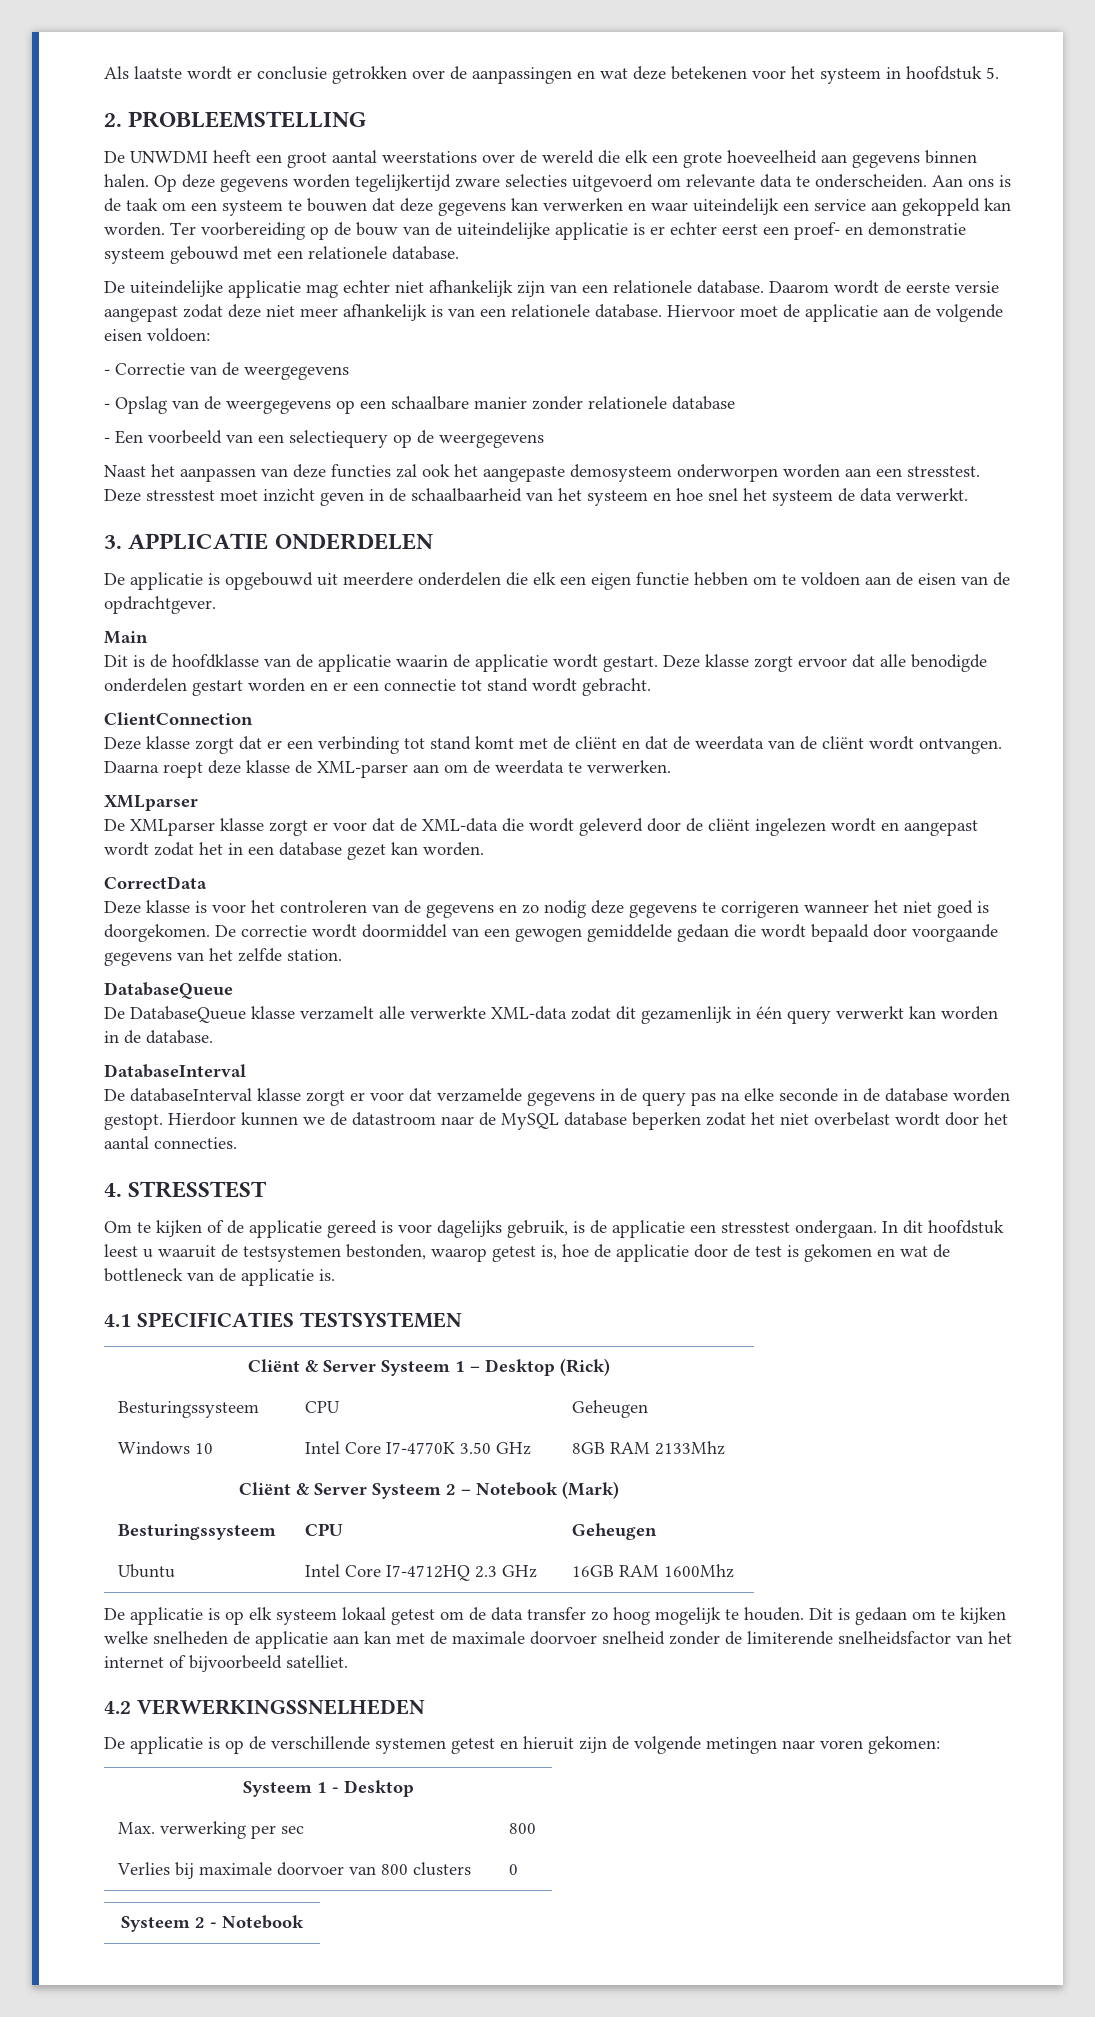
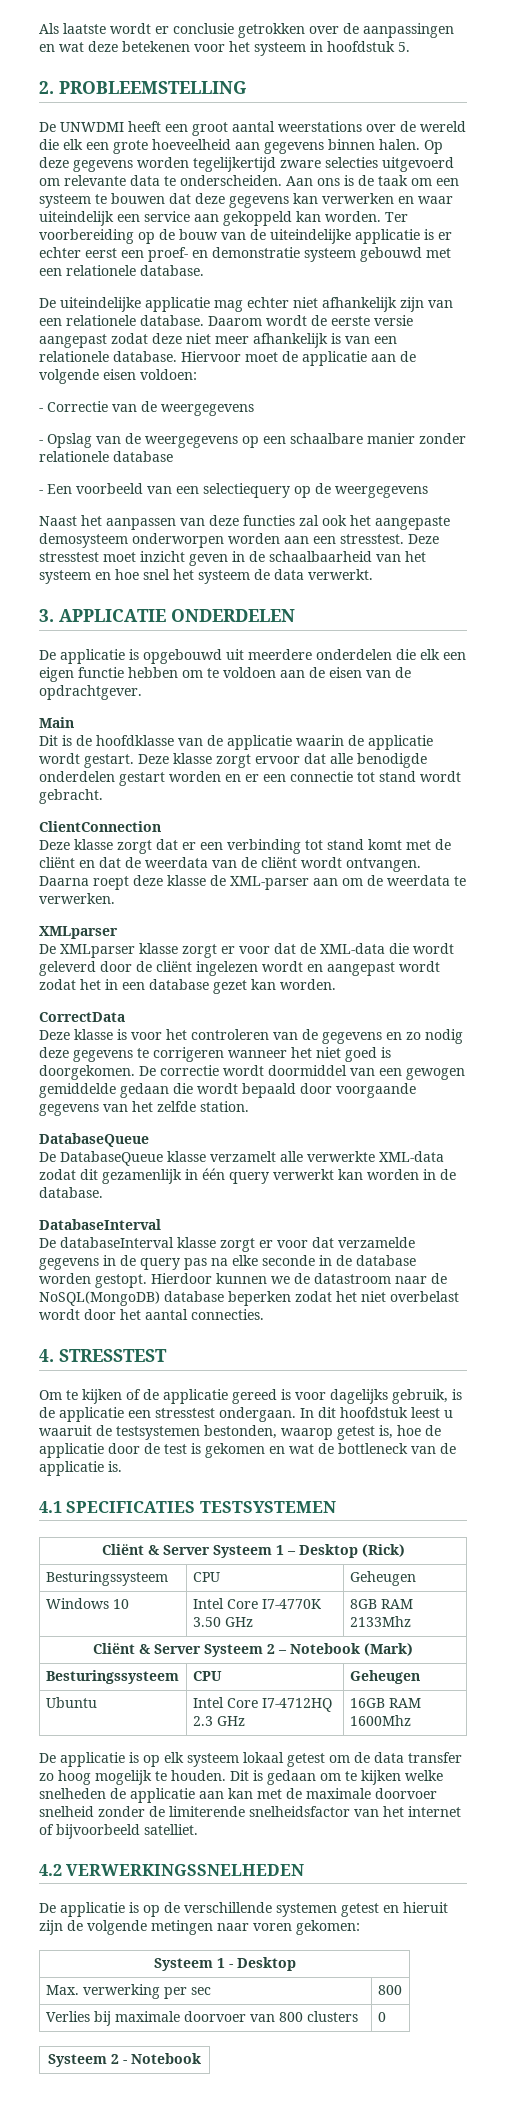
[501,1113,559,1130] MySQL -> [39,1291,160,1306] NoSQL(MongoDB)

